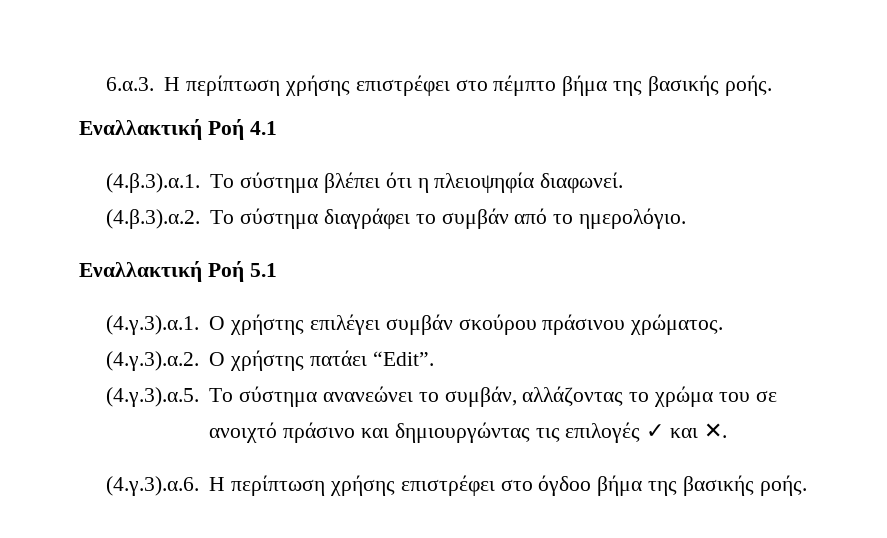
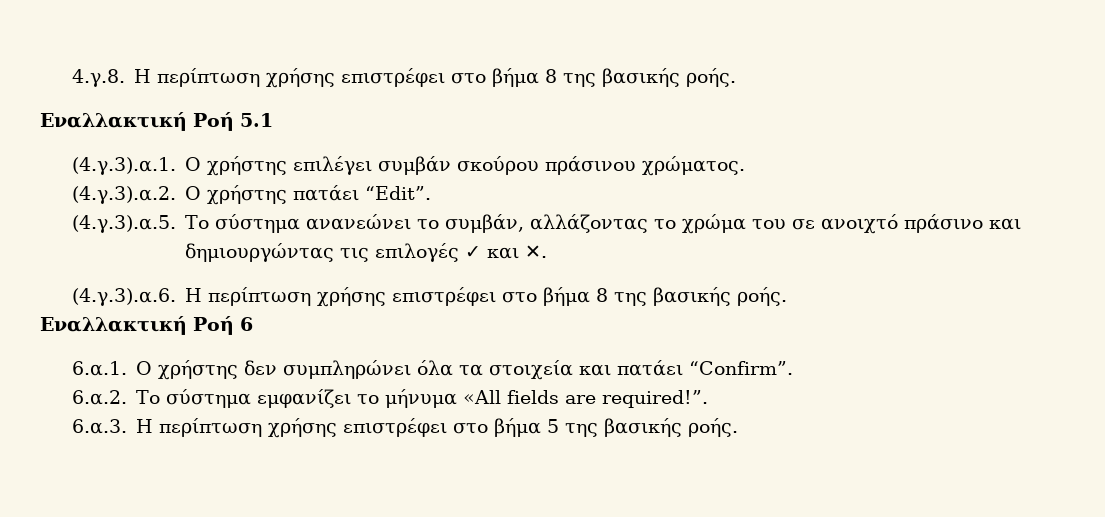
[105,75,772,96] [79,119,277,140] [105,172,624,193] [105,208,687,229] 6.α.3. Η περίπτωση χρήσης επιστρέφει στο πέμπτο βήμα της βασικής ροής. // Εναλλακτική Ροή 4.1 // (4.β.3).α.1. Το σύστημα βλέπει ότι η πλειοψηφία διαφωνεί. // (4.β.3).α.2. Το σύστημα διαγράφει το συμβάν από το ημερολόγιο. -> [71,68,737,88] 4.γ.8. Η περίπτωση χρήσης επιστρέφει στο βήμα 8 της βασικής ροής.
[538,475,807,496] όγδοο βήμα της βασικής ροής. -> [543,287,788,306] [40,316,253,335] [71,360,794,380] [71,389,709,408] [71,418,739,438] βήμα 8 της βασικής ροής. // Εναλλακτική Ροή 6 // 6.α.1. Ο χρήστης δεν συμπληρώνει όλα τα στοιχεία και πατάει “Confirm”. // 6.α.2. Το σύστημα εμφανίζει το μήνυμα «All fields are required!”. // 6.α.3. Η περίπτωση χρήσης επιστρέφει στο βήμα 5 της βασικής ροής.

